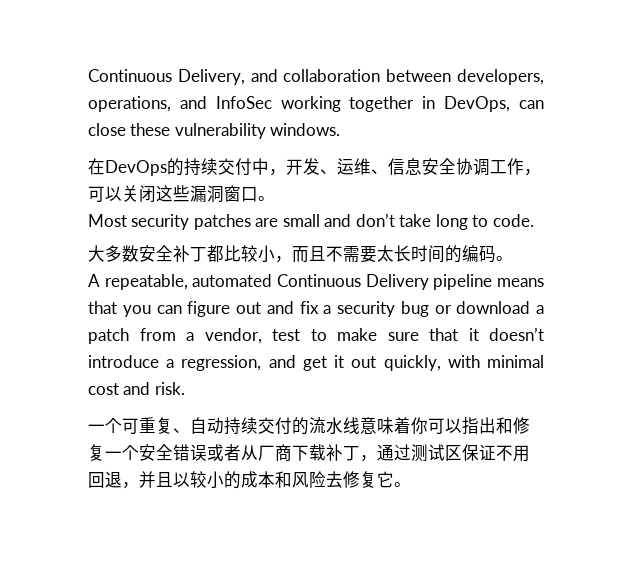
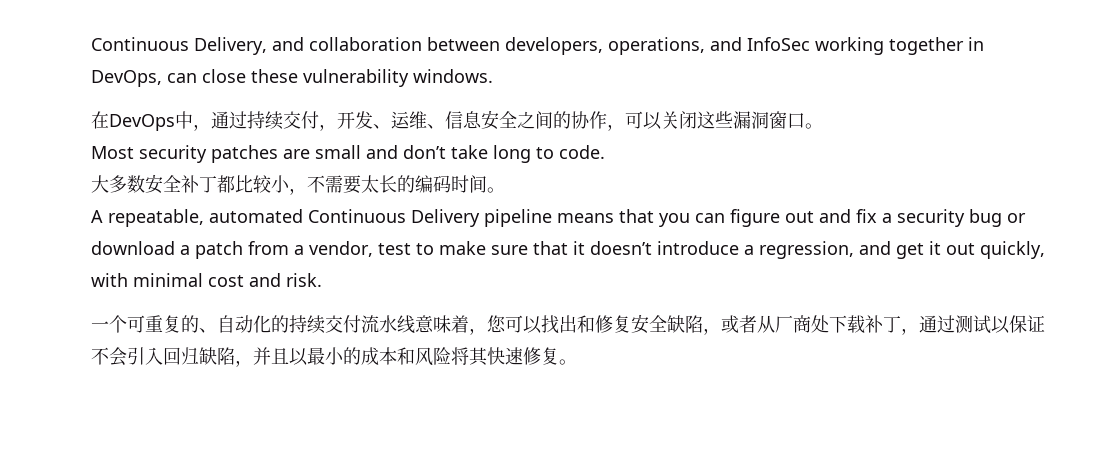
[167,158,269,176] 的持续交付中 -> [175,111,319,131] 中，通过持续交付
[456,158,507,176] 协调工 -> [517,111,590,129] 之间的协
[292,246,326,263] 而且 -> (307, 191) none
[411,245,496,263] 时间的编码 -> [397,175,487,193] 的编码时间
[173,417,309,435] 、自动持续交付的 -> [181,315,361,334] 的、自动化的持续交付
[411,417,530,435] [88,444,207,461] 你可以指出和修复一个安全错误 -> [469,314,721,335] ，您可以找出和修复安全缺陷，
(292, 452) none -> [811,315,829,333] 处
[445,444,530,462] [88,471,122,488] 区保证不用回退 -> [991,315,1045,334] [91,347,235,366] 以保证不会引入回归缺陷
[190,471,207,488] 较 -> [307,347,325,365] 最
[326,471,394,488] 去修复它 -> [451,347,559,366] 将其快速修复

